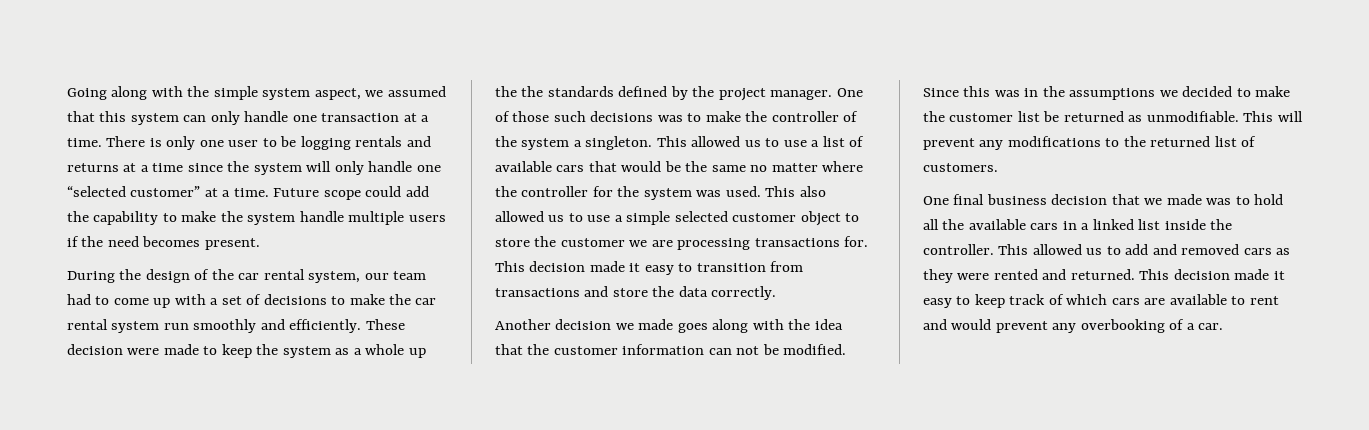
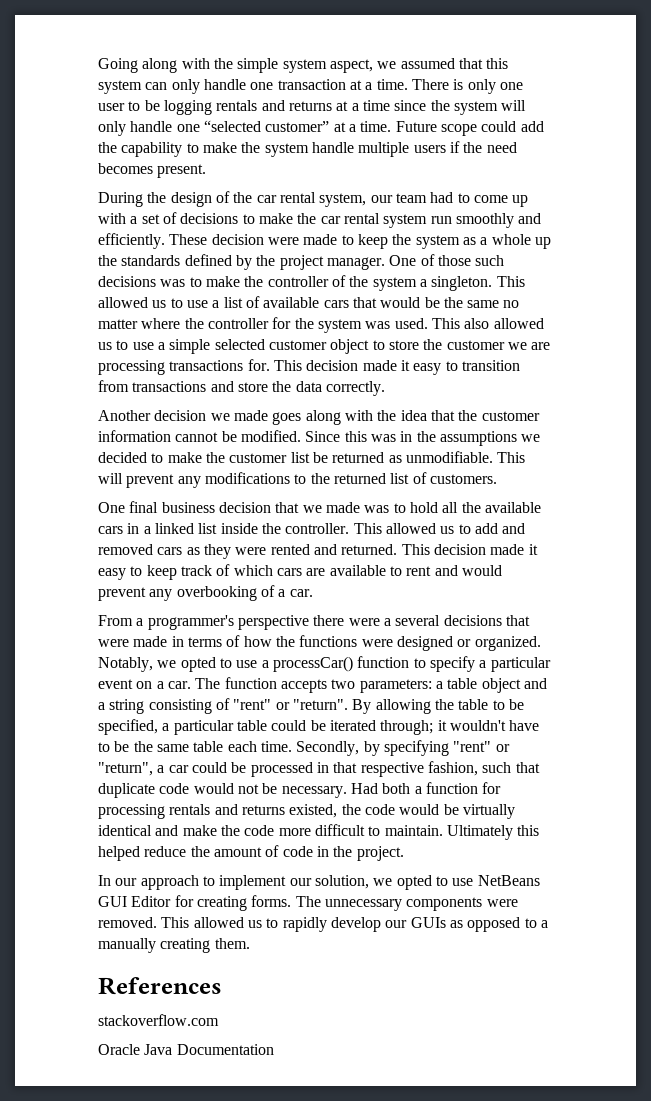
[521,86,544,97] the -> (117, 260) none
[708,346,760,355] can not -> [175,432,219,442] cannot
(1224, 326) none -> [98,615,530,630] [98,635,541,651] [98,656,551,672] [98,677,547,693] [98,698,524,714] [98,719,540,735] [98,740,510,756] [98,761,540,777] [98,782,502,798] [98,804,515,819] [98,824,540,840] [98,845,404,861] [98,875,540,890] [98,895,518,911] [98,917,548,932] [98,938,250,953] [98,977,222,995] [98,1014,219,1026] [98,1044,274,1055] // From a programmer's perspective there were a several decisions that were made in terms of how the functions were designed or organized. Notably, we opted to use a processCar() function to specify a particular event on a car. The function accepts two parameters: a table object and a string consisting of "rent" or "return". By allowing the table to be specified, a particular table could be iterated through; it wouldn't have to be the same table each time. Secondly, by specifying "rent" or "return", a car could be processed in that respective fashion, such that duplicate code would not be necessary. Had both a function for processing rentals and returns existed, the code would be virtually identical and make the code more difficult to maintain. Ultimately this helped reduce the amount of code in the project. // In our approach to implement our solution, we opted to use NetBeans GUI Editor for creating forms. The unnecessary components were removed. This allowed us to rapidly develop our GUIs as opposed to a manually creating them. // References // stackoverflow.com // Oracle Java Documentation

